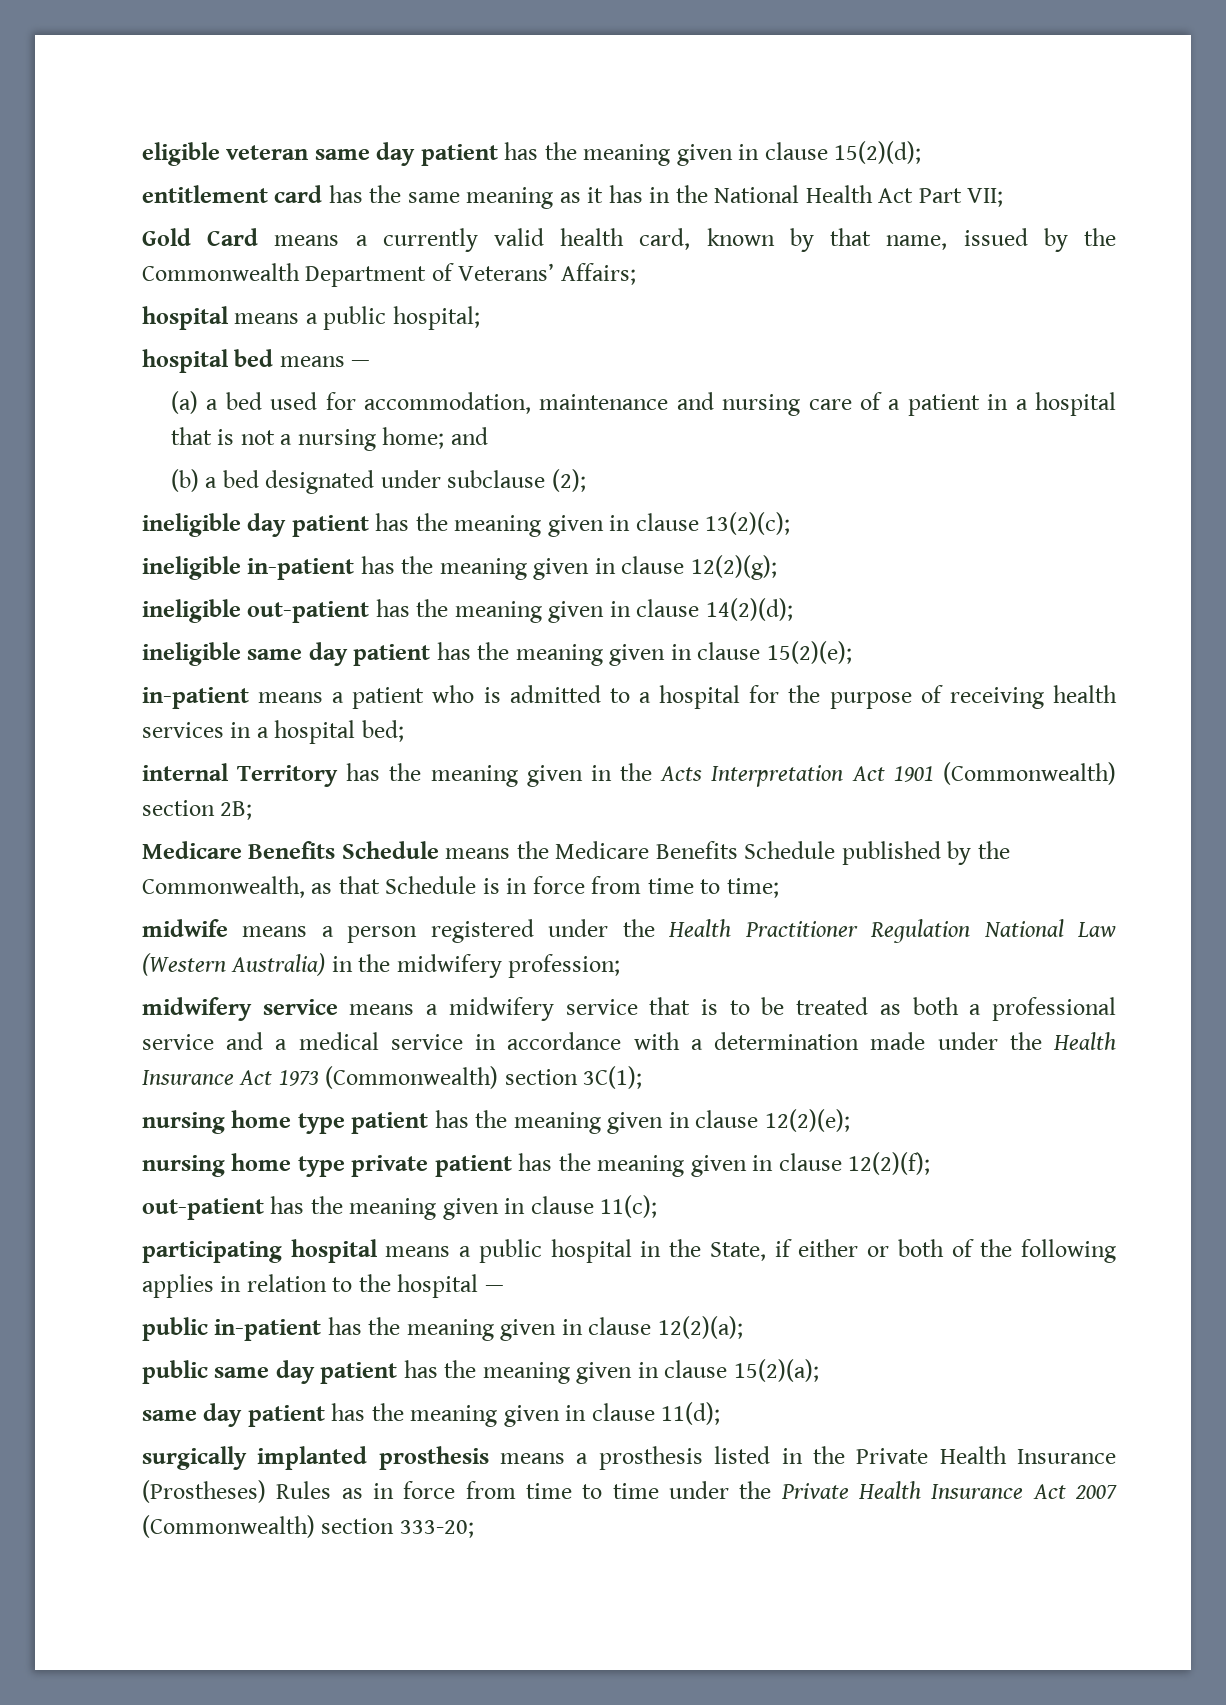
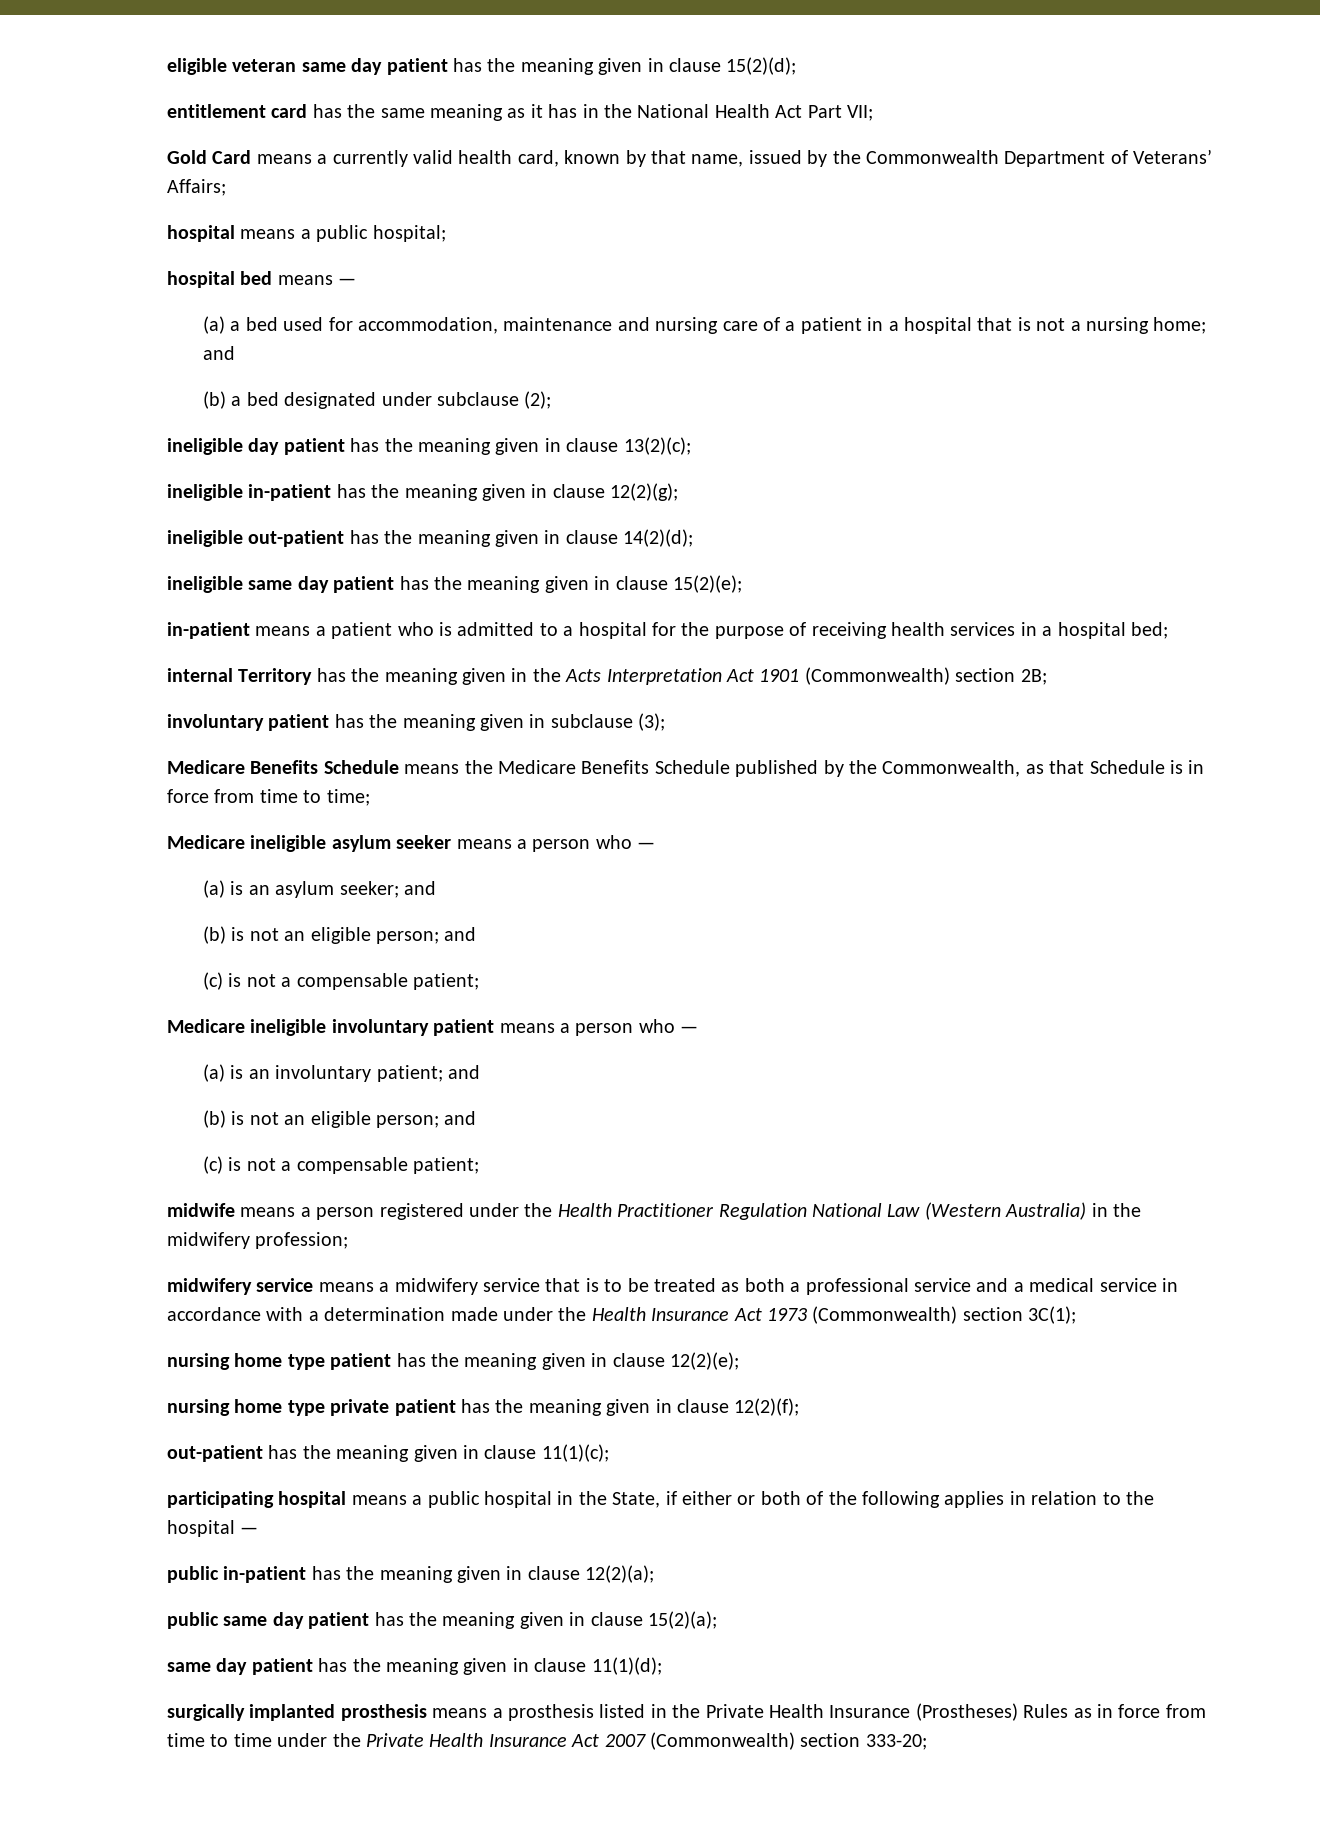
(253, 810) none -> [167,713,666,731] // involuntary patient has the meaning given in subclause (3);
(779, 888) none -> [167,835,656,852] [203,880,437,898] [203,926,477,944] [203,972,480,990] [167,1019,699,1036] [203,1064,481,1082] [203,1110,477,1128] [203,1156,480,1174] // Medicare ineligible asylum seeker means a person who — // (a) is an asylum seeker; and // (b) is not an eligible person; and // (c) is not a compensable patient; // Medicare ineligible involuntary patient means a person who — // (a) is an involuntary patient; and // (b) is not an eligible person; and // (c) is not a compensable patient;
[600,1195,658,1218] 11(c); -> [541,1444,609,1462] 11(1)(c);
[661,1402,721,1425] 11(d); -> [591,1657,662,1675] 11(1)(d);

